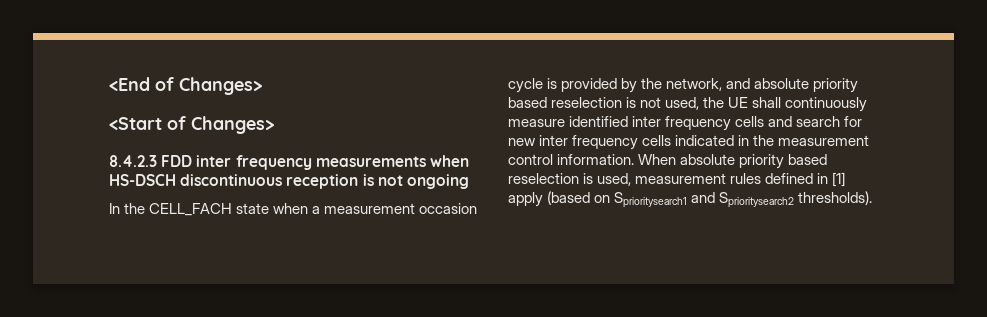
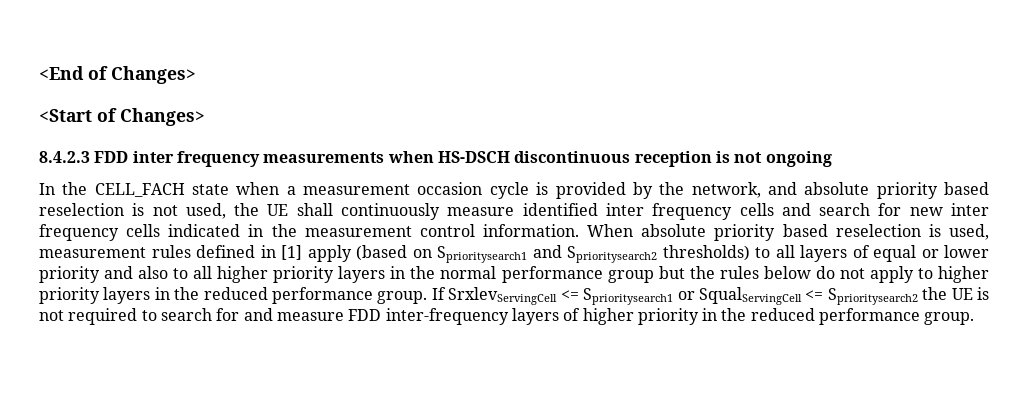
[798,191,873,205] thresholds). -> [662,245,989,262] [39,266,989,283] [39,287,989,305] [39,308,975,325] thresholds) to all layers of equal or lower priority and also to all higher priority layers in the normal performance group but the rules below do not apply to higher priority layers in the reduced performance group. If SrxlevServingCell <= Sprioritysearch1 or SqualServingCell <= Sprioritysearch2 the UE is not required to search for and measure FDD inter-frequency layers of higher priority in the reduced performance group.

